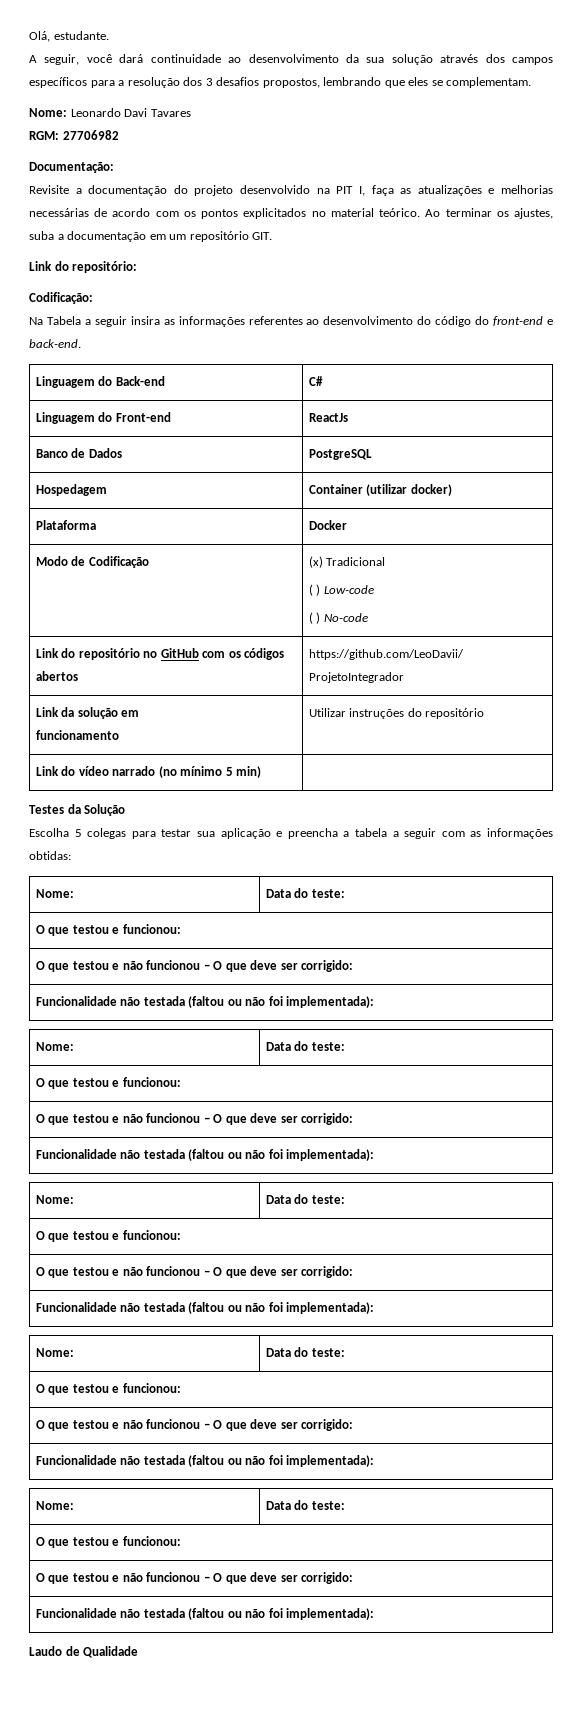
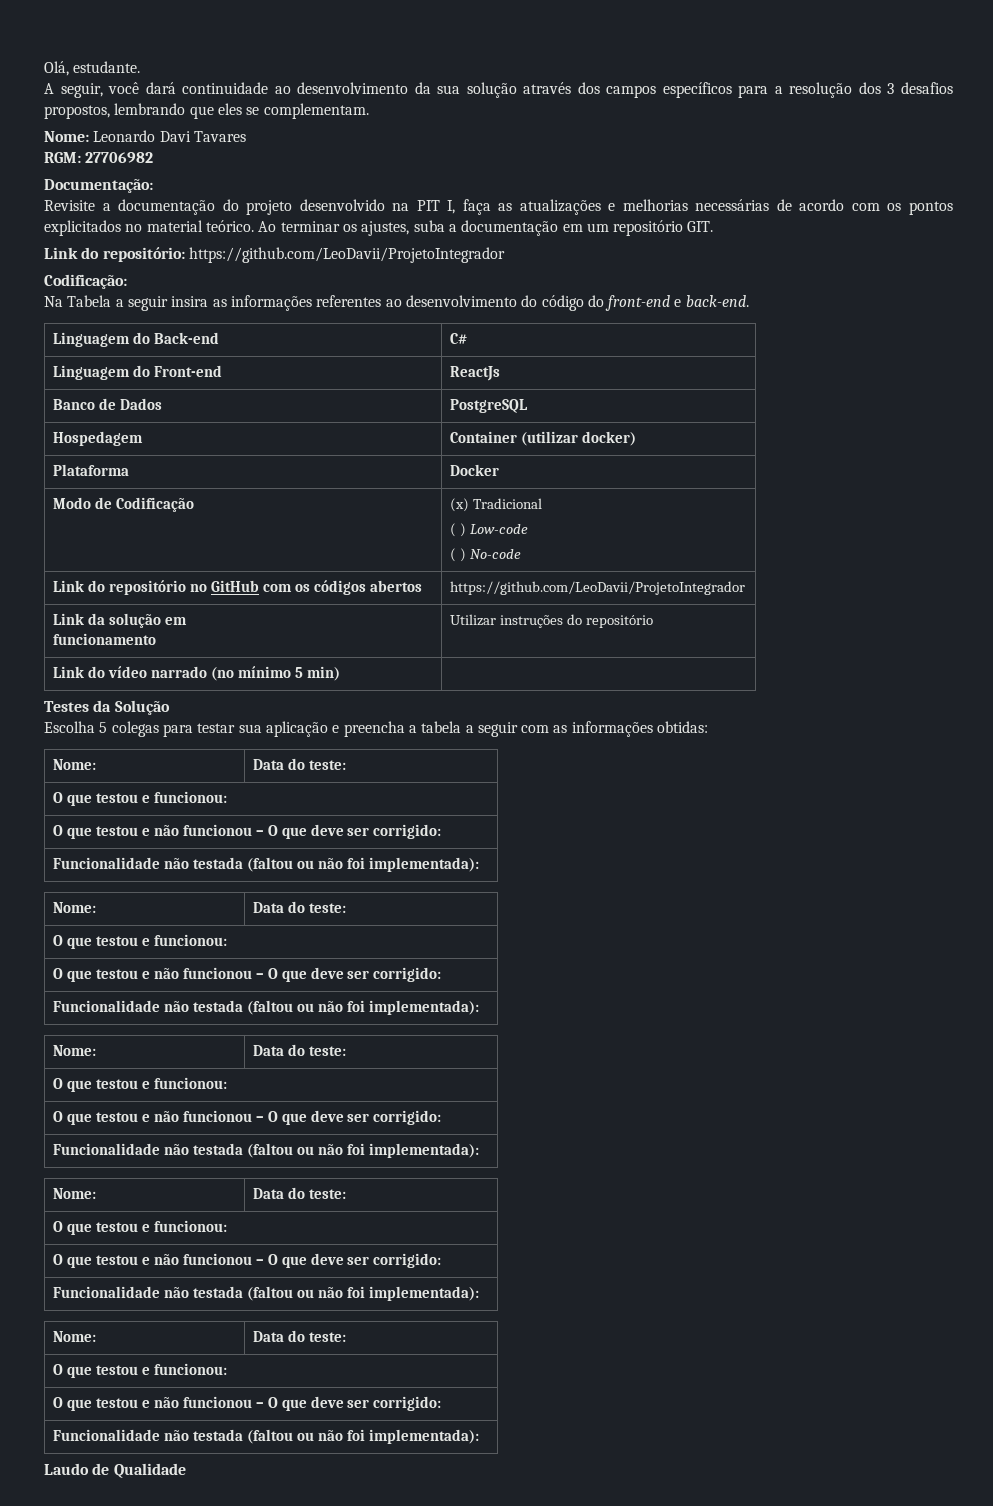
(138, 267) none -> [188,247,505,263] https://github.com/LeoDavii/ProjetoIntegrador

